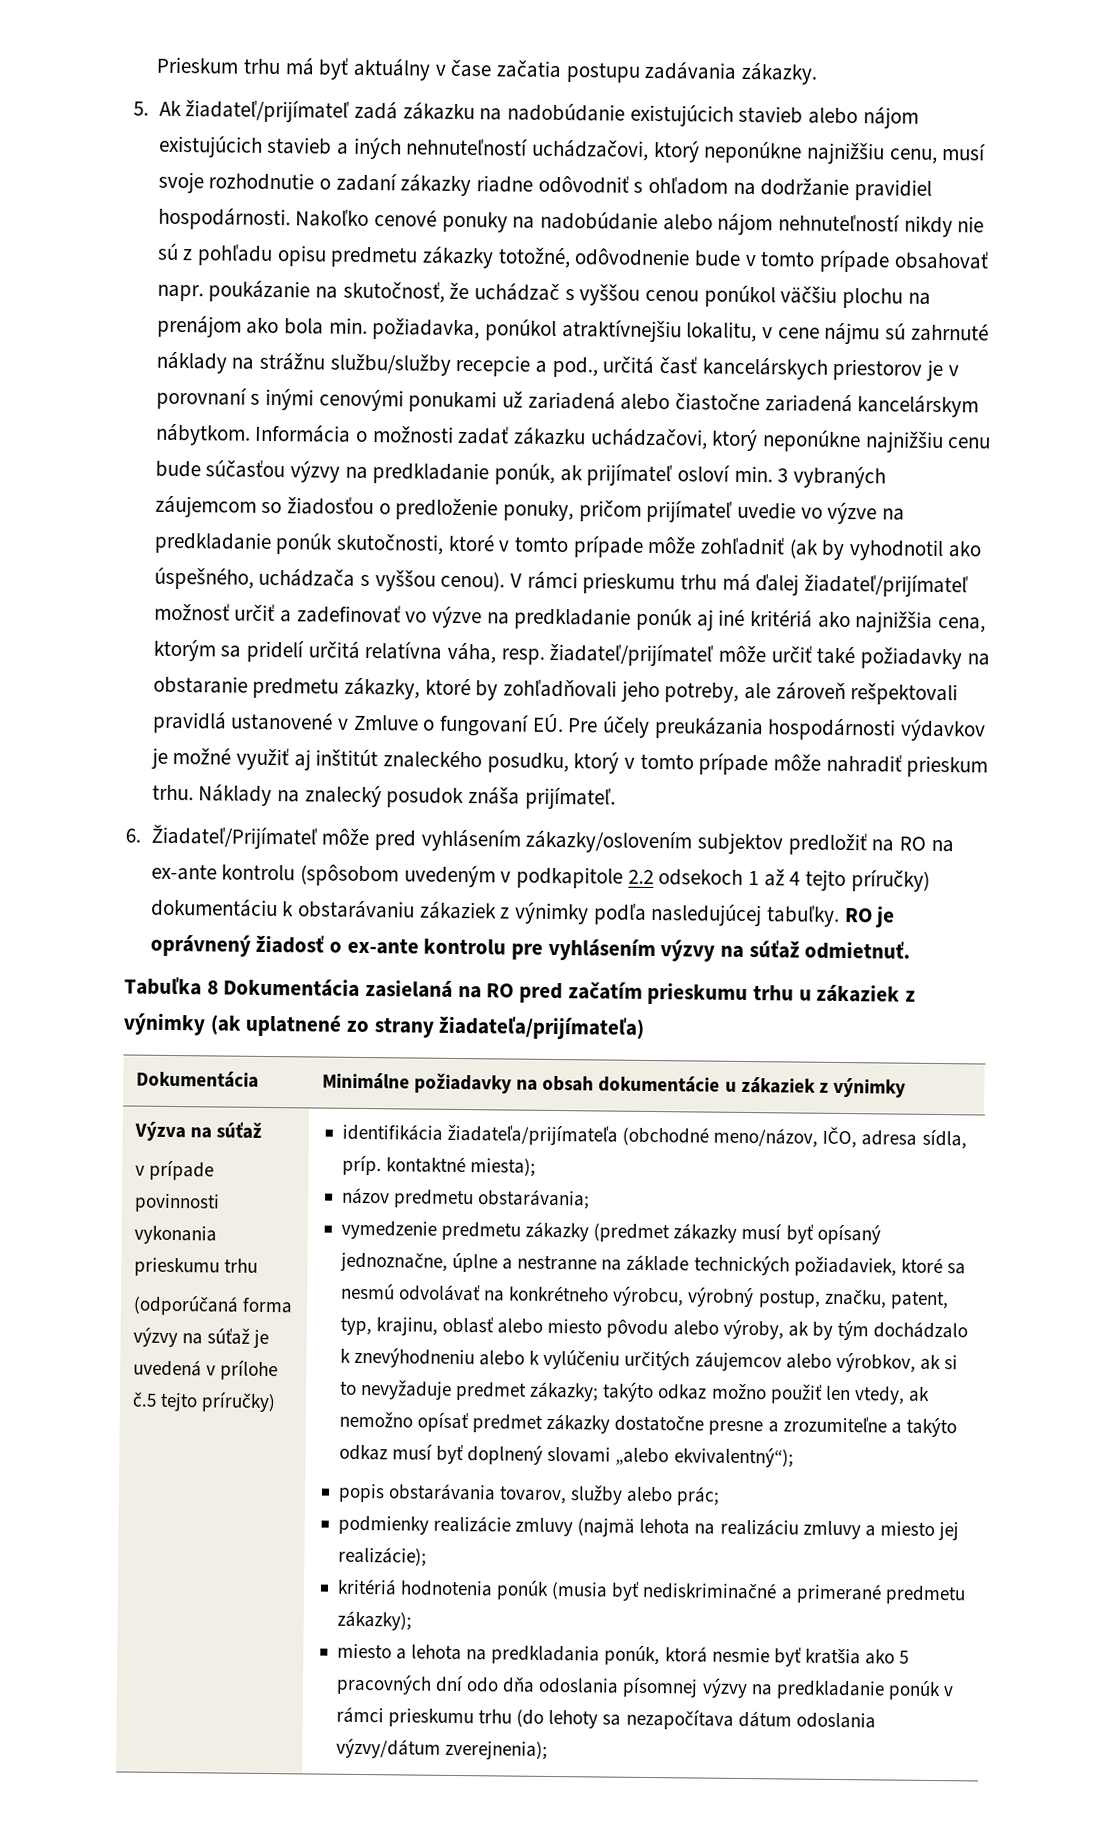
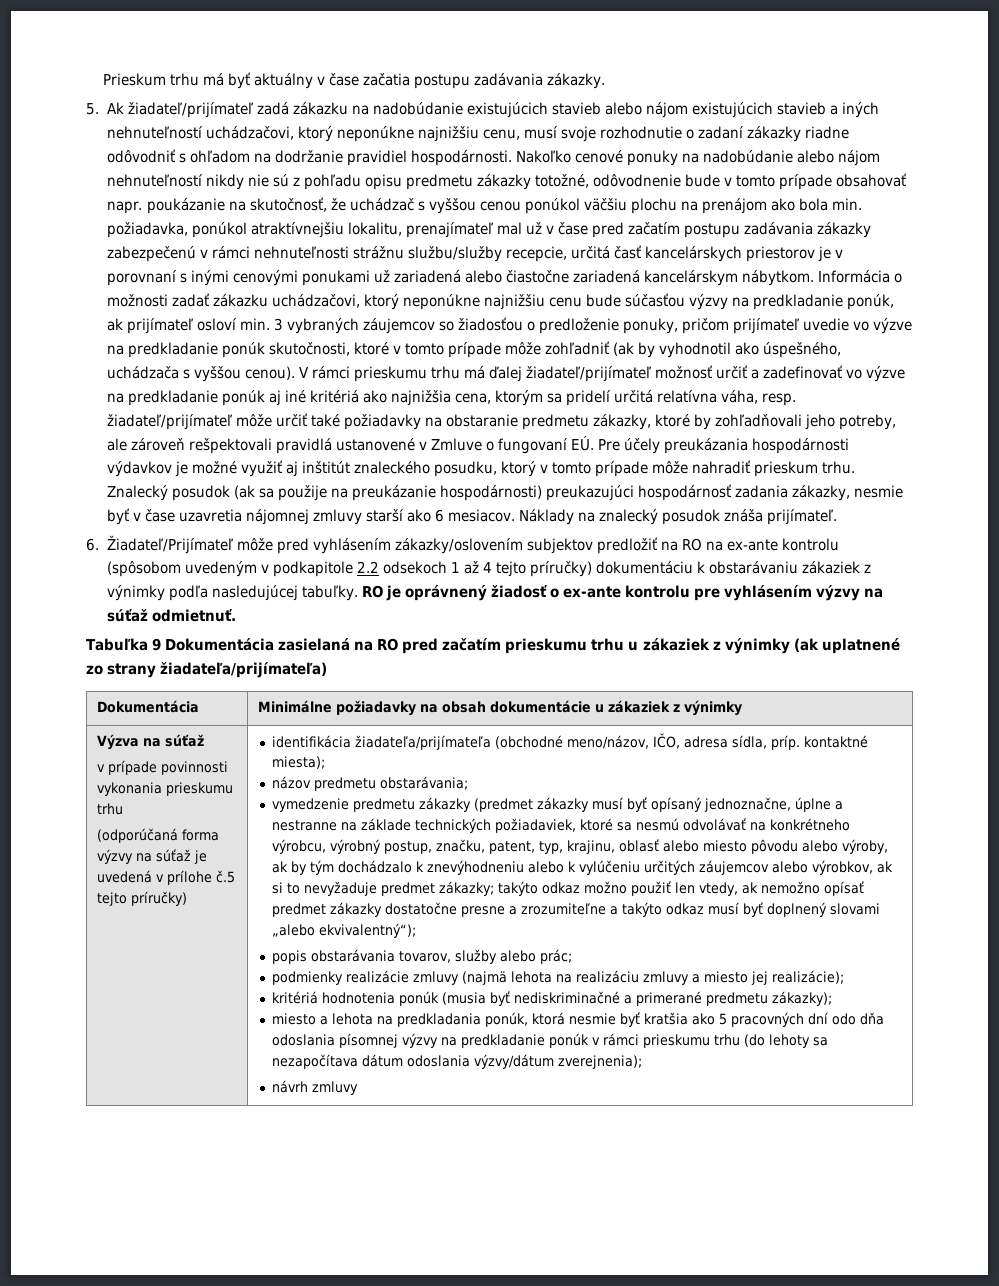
[761,322,989,345] [155,351,598,378] v cene nájmu sú zahrnuté náklady na strážnu službu/služby recepcie a pod., -> [405,222,872,238] [106,246,567,262] prenajímateľ mal už v čase pred začatím postupu zadávania zákazky zabezpečenú v rámci nehnuteľnosti strážnu službu/služby recepcie,
[154,495,257,518] záujemcom -> [362,318,435,334] záujemcov
(194, 792) none -> [106,484,904,501] [106,508,515,525] Znalecký posudok (ak sa použije na preukázanie hospodárnosti) preukazujúci hospodárnosť zadania zákazky, nesmie byť v čase uzavretia nájomnej zmluvy starší ako 6 mesiacov.
[206,980,219,995] 8 -> [152,638,162,651] 9
(548, 1750) none -> [272,1080,359,1095] // návrh zmluvy

